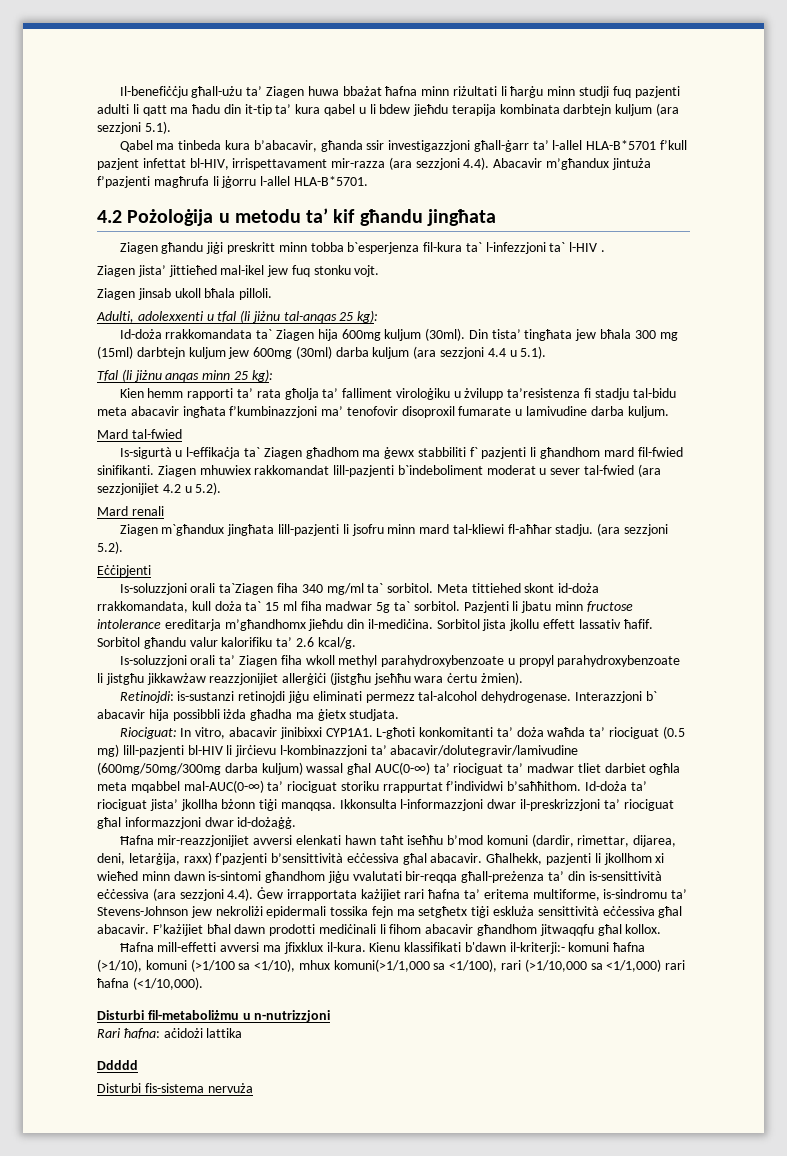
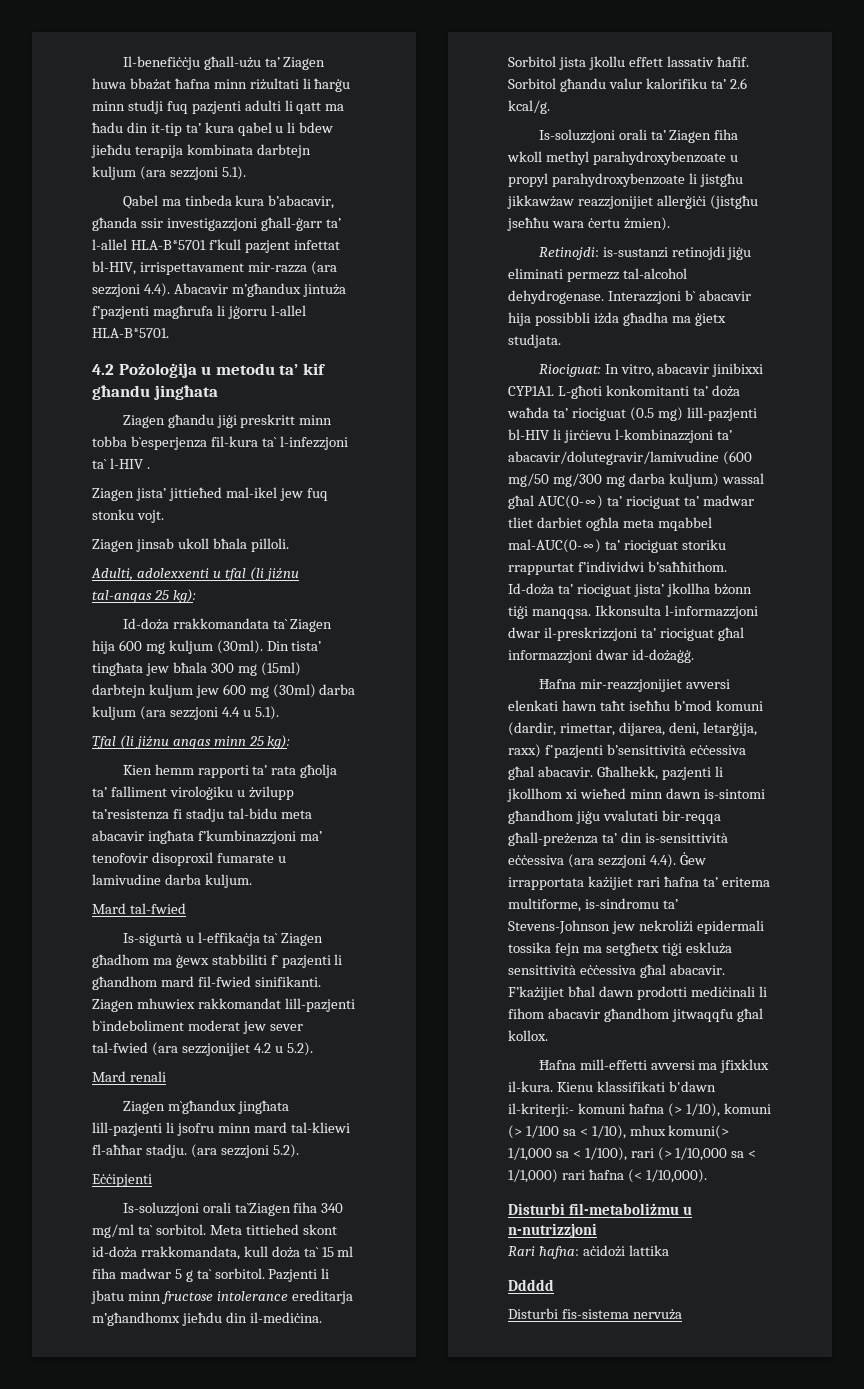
[341,329,381,341] 600mg -> [118,640,165,654] 600 mg
[253,347,293,359] 600mg -> [222,684,269,698] 600 mg
[539,468,547,475] u -> [242,1021,266,1034] jew
[376,602,391,613] 5g -> [174,1269,193,1282] 5 g
[97,762,221,775] (600mg/50mg/300mg -> [722,451,752,465] [508,473,625,487] (600 mg/50 mg/300 mg
[97,959,686,972] [97,977,203,990] (>1/10), komuni (>1/100 sa <1/10), mhux komuni(>1/1,000 sa <1/100), rari (>1/10,000 sa <1/1,000) rari ħafna (<1/10,000). -> [667,1103,771,1117] [508,1125,730,1139] [508,1147,757,1161] [508,1169,707,1183] (> 1/10), komuni (> 1/100 sa < 1/10), mhux komuni(> 1/1,000 sa < 1/100), rari (> 1/10,000 sa < 1/1,000) rari ħafna (< 1/10,000).

